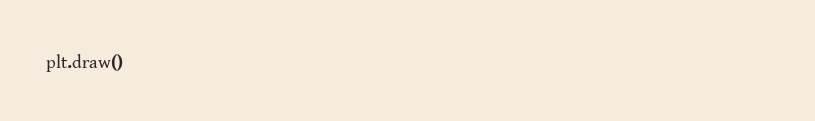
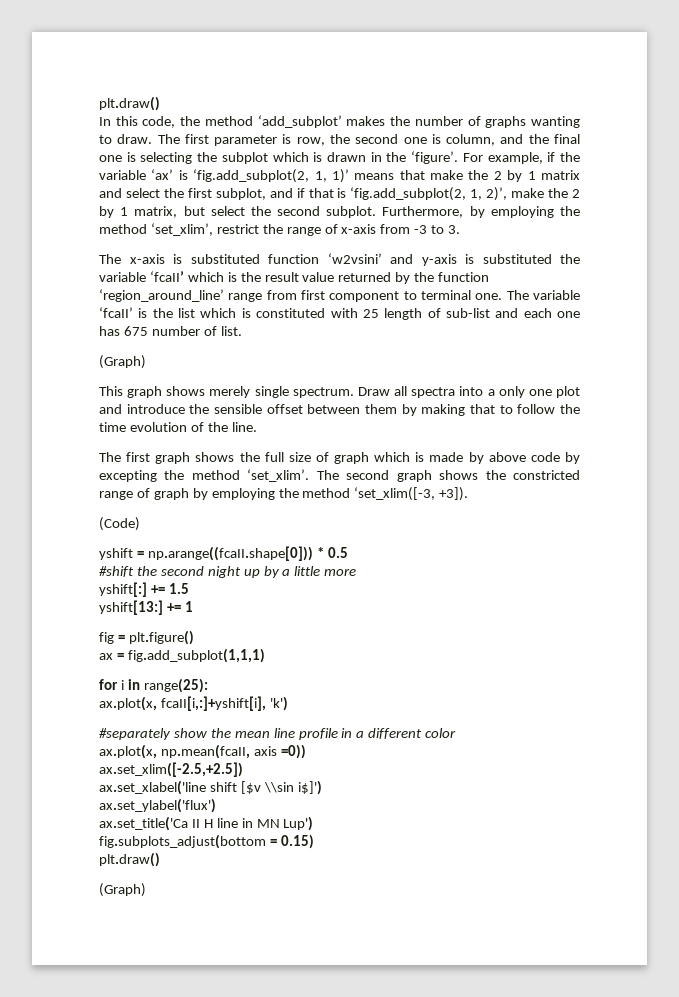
[46,54,123,72] plt.draw() -> [99,96,160,111] [99,115,581,128] [99,134,580,146] [99,151,580,164] [99,169,580,183] [99,187,580,201] [99,206,580,218] [99,223,461,236] [99,253,580,266] [99,271,490,284] [99,289,580,302] [99,307,580,320] [99,326,242,336] [99,355,146,369] [99,386,580,398] [99,404,581,416] [99,422,257,432] [99,452,580,464] [99,469,580,482] [99,487,469,501] [99,517,140,531] [99,546,348,561] [99,566,357,578] [99,582,189,597] [99,600,193,615] [99,630,194,645] [99,648,265,663] [99,678,208,693] [99,696,288,711] [99,728,457,740] [99,744,306,759] [99,762,243,777] [99,780,322,795] [99,798,216,813] [99,816,314,831] [99,834,314,849] [99,852,160,867] [99,883,146,897] plt.draw() // In this code, the method ‘add_subplot’ makes the number of graphs wanting to draw. The first parameter is row, the second one is column, and the final one is selecting the subplot which is drawn in the ‘figure’. For example, if the variable ‘ax’ is ‘fig.add_subplot(2, 1, 1)’ means that make the 2 by 1 matrix and select the first subplot, and if that is ‘fig.add_subplot(2, 1, 2)’, make the 2 by 1 matrix, but select the second subplot. Furthermore, by employing the method ‘set_xlim’, restrict the range of x-axis from -3 to 3. // The x-axis is substituted function ‘w2vsini’ and y-axis is substituted the variable ‘fcaII’ which is the result value returned by the function ‘region_around_line’ range from first component to terminal one. The variable ‘fcaII’ is the list which is constituted with 25 length of sub-list and each one has 675 number of list. // (Graph) // This graph shows merely single spectrum. Draw all spectra into a only one plot and introduce the sensible offset between them by making that to follow the time evolution of the line. // The first graph shows the full size of graph which is made by above code by excepting the method ‘set_xlim’. The second graph shows the constricted range of graph by employing the method ‘set_xlim([-3, +3]). // (Code) // yshift = np.arange((fcaII.shape[0])) * 0.5 // #shift the second night up by a little more // yshift[:] += 1.5 // yshift[13:] += 1 // fig = plt.figure() // ax = fig.add_subplot(1,1,1) // for i in range(25): // ax.plot(x, fcaII[i,:]+yshift[i], 'k') // #separately show the mean line profile in a different color // ax.plot(x, np.mean(fcaII, axis =0)) // ax.set_xlim([-2.5,+2.5]) // ax.set_xlabel('line shift [$v \\sin i$]') // ax.set_ylabel('flux') // ax.set_title('Ca II H line in MN Lup') // fig.subplots_adjust(bottom = 0.15) // plt.draw() // (Graph)

